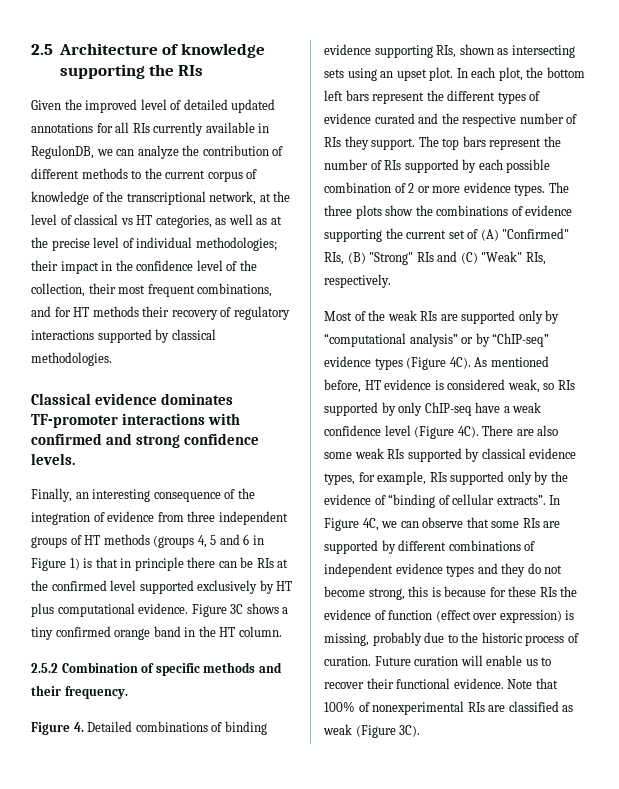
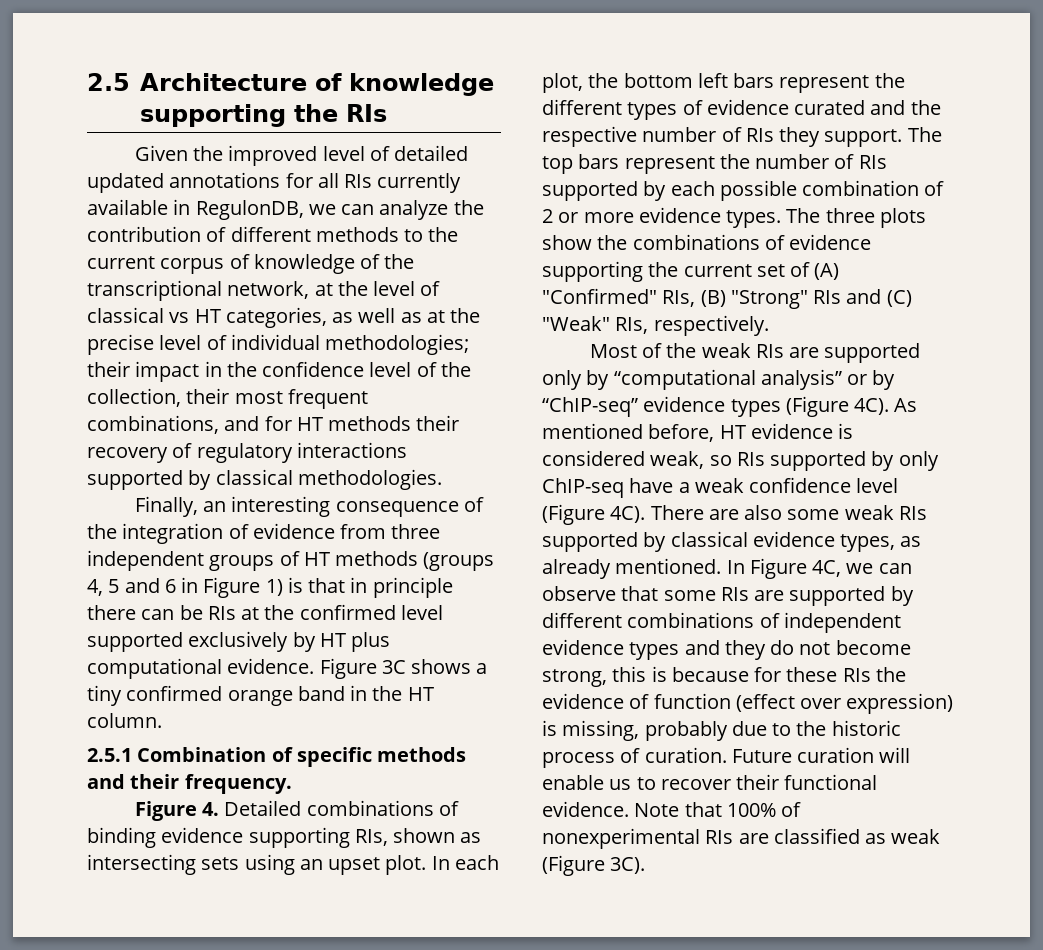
[31,393,233,405] [31,413,240,428] [31,433,259,448] [31,453,75,465] // Classical evidence dominates TF-promoter interactions with confirmed and strong confidence levels. -> (442, 479) none
[31,663,58,673] 2.5.2 -> [87,748,132,762] 2.5.1
[358,471,568,485] [324,494,546,508] for example, RIs supported only by the evidence of “binding of cellular extracts”. -> [900,536,922,547] [542,558,722,579] as already mentioned.

